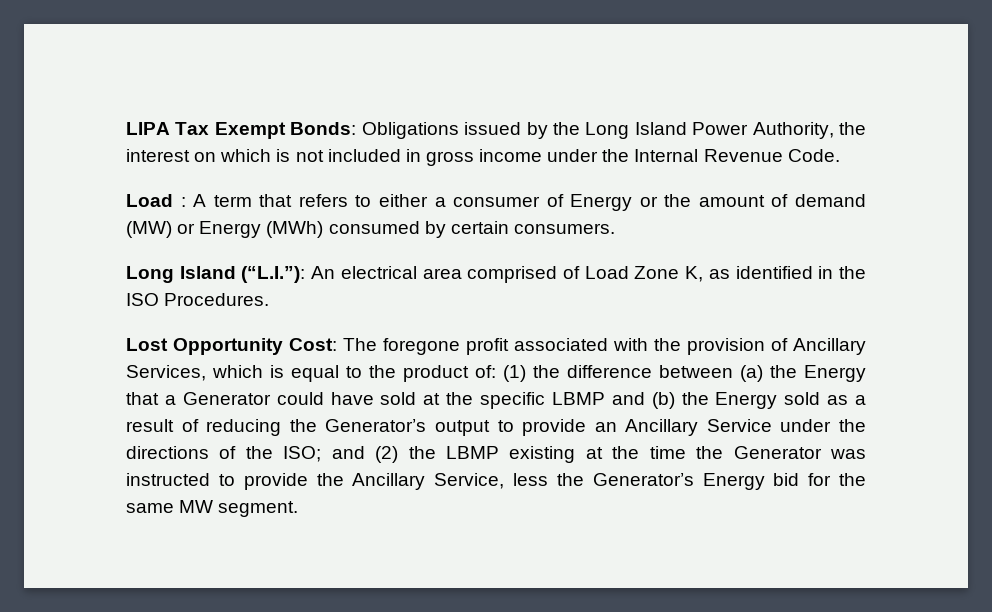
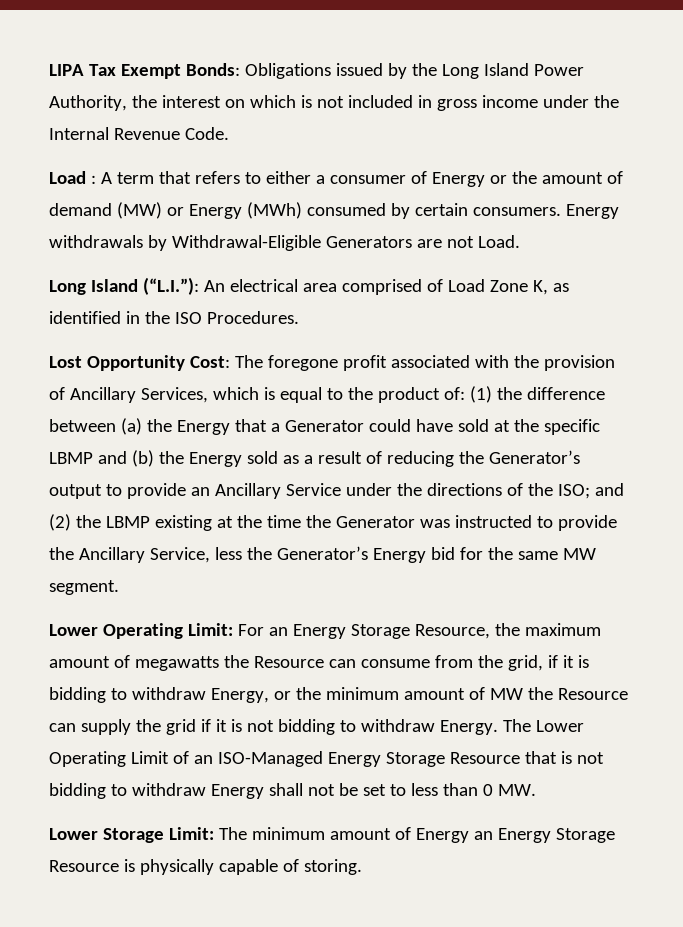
(615, 228) none -> [565,204,619,219] [49,235,520,251] Energy withdrawals by Withdrawal-Eligible Generators are not Load.
(299, 509) none -> [49,623,601,639] [49,655,589,671] [49,687,628,703] [49,719,584,735] [49,751,604,767] [49,783,536,799] [49,827,615,843] [49,859,362,875] // Lower Operating Limit: For an Energy Storage Resource, the maximum amount of megawatts the Resource can consume from the grid, if it is bidding to withdraw Energy, or the minimum amount of MW the Resource can supply the grid if it is not bidding to withdraw Energy. The Lower Operating Limit of an ISO-Managed Energy Storage Resource that is not bidding to withdraw Energy shall not be set to less than 0 MW. // Lower Storage Limit: The minimum amount of Energy an Energy Storage Resource is physically capable of storing.

